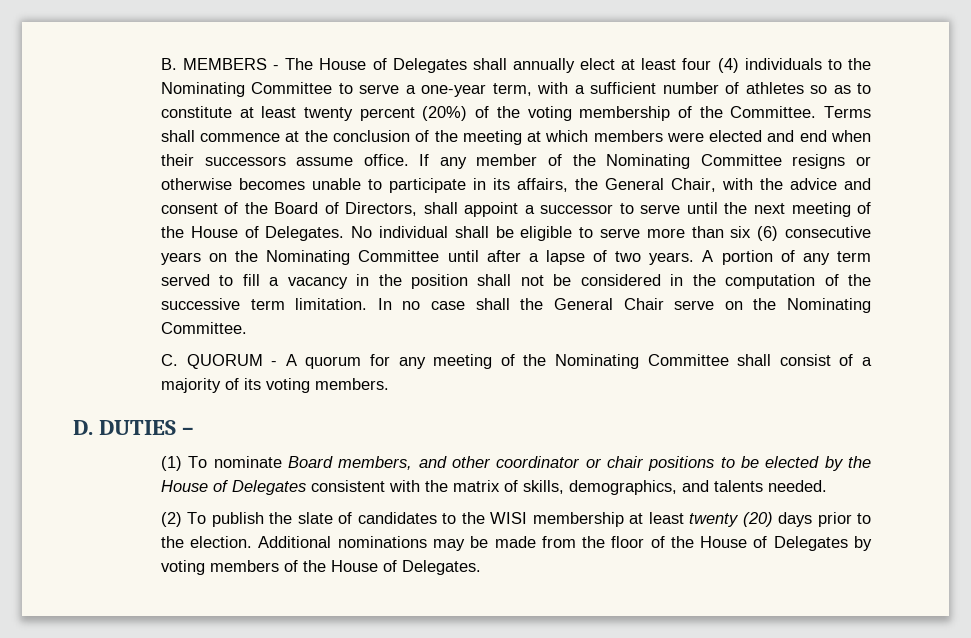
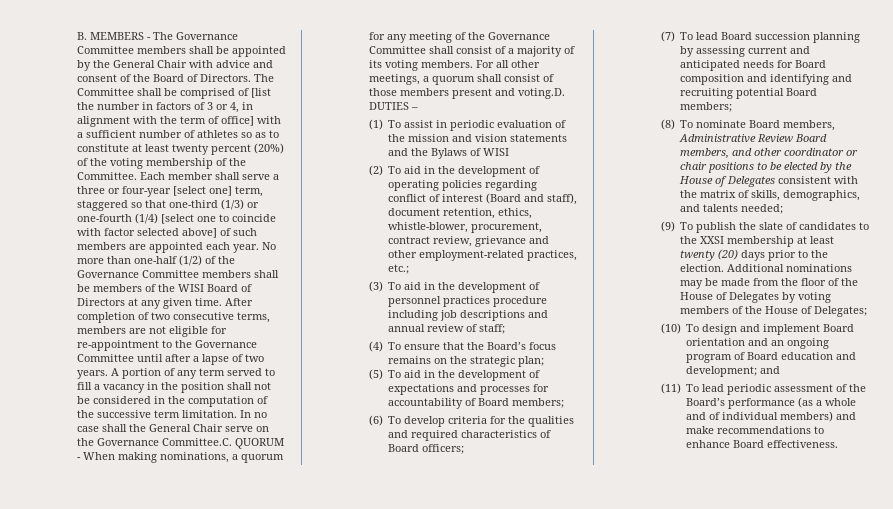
[319,58,872,73] [160,82,532,97] House of Delegates shall annually elect at least four (4) individuals to the Nominating Committee to serve a one-year term, -> [175,32,238,40] [76,46,286,57] [76,60,273,71] [76,74,274,82] [76,88,271,99] [76,102,253,113] [76,116,254,127] Governance Committee members shall be appointed by the General Chair with advice and consent of the Board of Directors. The Committee shall be comprised of [list the number in factors of 3 or 4, in alignment with the term of office]
[824,106,872,118] [160,130,872,145] [160,154,871,169] [160,178,872,193] [160,202,872,217] [160,226,872,241] [160,250,351,265] Terms shall commence at the conclusion of the meeting at which members were elected and end when their successors assume office. If any member of the Nominating Committee resigns or otherwise becomes unable to participate in its affairs, the General Chair, with the advice and consent of the Board of Directors, shall appoint a successor to serve until the next meeting of the House of Delegates. No individual shall be eligible to serve more than six (6) consecutive years on the Nominating -> [139,172,279,180] [76,186,263,197] [76,199,259,211] [76,213,276,224] [76,228,257,238] [76,242,276,253] [76,255,235,266] [76,270,279,278] [76,284,252,292] [76,298,253,309] [76,312,270,323] [76,326,227,337] [76,340,257,351] Each member shall serve a three or four-year [select one] term, staggered so that one-third (1/3) or one-fourth (1/4) [select one to coincide with factor selected above] of such members are appointed each year. No more than one-half (1/2) of the Governance Committee members shall be members of the WISI Board of Directors at any given time. After completion of two consecutive terms, members are not eligible for re-appointment to the Governance
[787,298,872,313] [160,322,247,334] [160,354,297,369] Nominating Committee. // C. QUORUM - A -> [96,438,284,449] [76,452,238,463] Governance Committee.C. QUORUM - When making nominations, a
[554,354,639,369] Nominating -> [487,32,550,40] Governance
[73,420,195,435] [160,456,282,471] // D. DUTIES – // (1) To nominate -> [475,60,540,68] [368,74,554,85] [368,88,565,99] [368,102,418,110] [368,119,567,131] [388,134,568,142] [388,148,510,159] [368,165,541,177] [388,180,538,191] [388,193,578,205] [388,208,533,219] [388,222,543,233] [388,236,550,247] [388,250,578,261] [388,264,410,274] [368,281,541,293] [388,296,548,307] [388,310,549,321] [388,324,506,334] [368,341,557,352] [388,356,545,367] [368,369,541,381] [388,384,550,395] [388,398,565,409] [368,415,575,427] [388,430,552,441] [388,444,465,454] [660,31,861,43] [680,46,811,57] [680,60,827,71] [680,74,853,85] [680,88,818,99] [680,102,733,112] [660,119,836,131] [679,134,794,143] For all other meetings, a quorum shall consist of those members present and voting.D. DUTIES – // (1) To assist in periodic evaluation of the mission and vision statements and the Bylaws of WISI // (2) To aid in the development of operating policies regarding conflict of interest (Board and staff), document retention, ethics, whistle-blower, procurement, contract review, grievance and other employment-related practices, etc.; // (3) To aid in the development of personnel practices procedure including job descriptions and annual review of staff; // (4) To ensure that the Board’s focus remains on the strategic plan; // (5) To aid in the development of expectations and processes for accountability of Board members; // (6) To develop criteria for the qualities and required characteristics of Board officers; // (7) To lead Board succession planning by assessing current and anticipated needs for Board composition and identifying and recruiting potential Board members; // (8) To nominate Board members, Administrative Review
[767,480,827,492] [160,512,182,527] needed. // (2) -> [741,204,784,214] [660,221,675,232] needed; // (9)
[490,512,528,524] WISI -> [700,236,725,244] XXSI
[401,560,481,575] Delegates. -> [814,306,868,317] [660,323,855,335] [686,338,830,349] [686,352,857,363] [686,366,781,377] [660,383,867,395] [686,397,857,409] [686,411,857,422] [686,426,825,434] [686,440,839,448] Delegates; // (10) To design and implement Board orientation and an ongoing program of Board education and development; and // (11) To lead periodic assessment of the Board’s performance (as a whole and of individual members) and make recommendations to enhance Board effectiveness.

